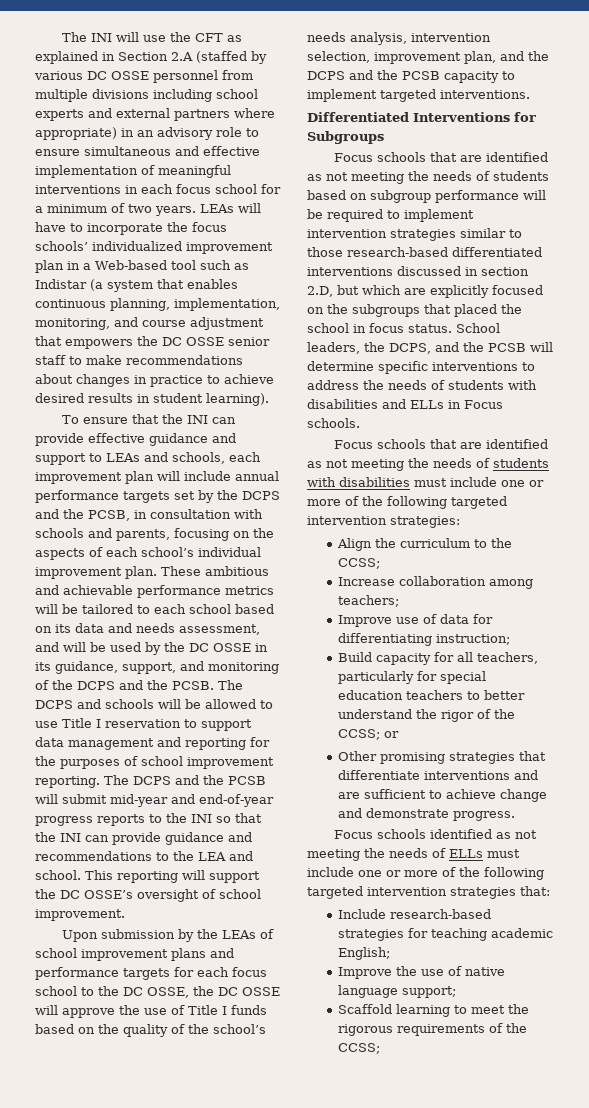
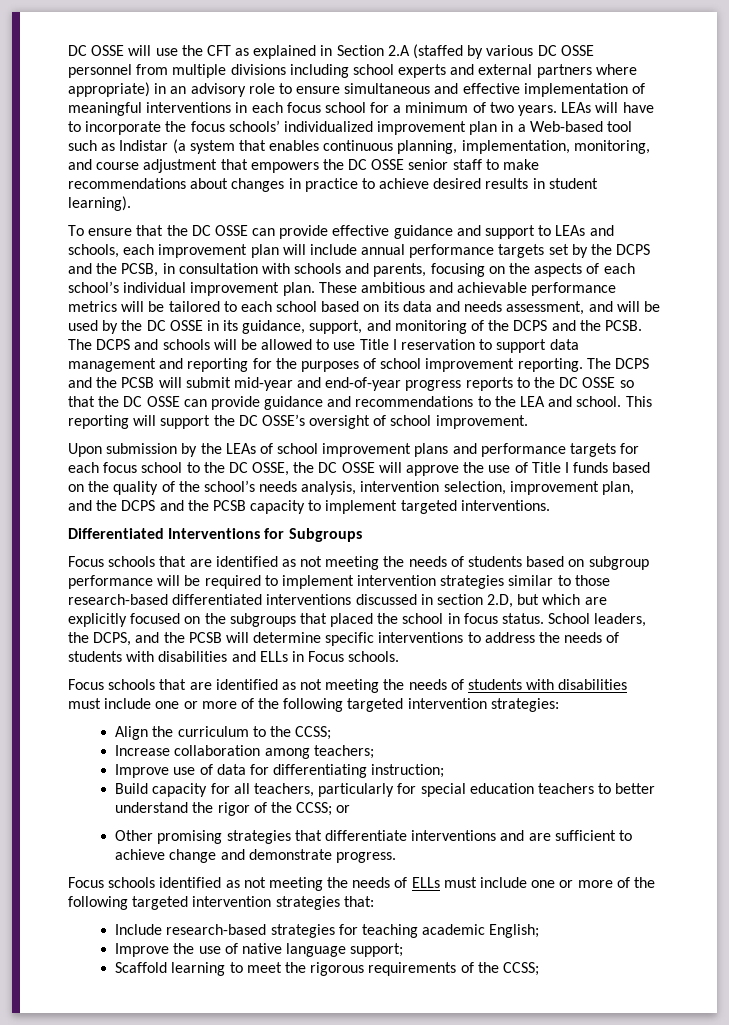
[61,32,112,42] The INI -> [68,45,125,56] DC OSSE
[186,415,208,424] INI -> [191,225,248,236] DC OSSE
[191,814,212,823] INI -> [559,377,616,388] DC OSSE
[60,833,81,842] INI -> [123,396,180,407] DC OSSE

